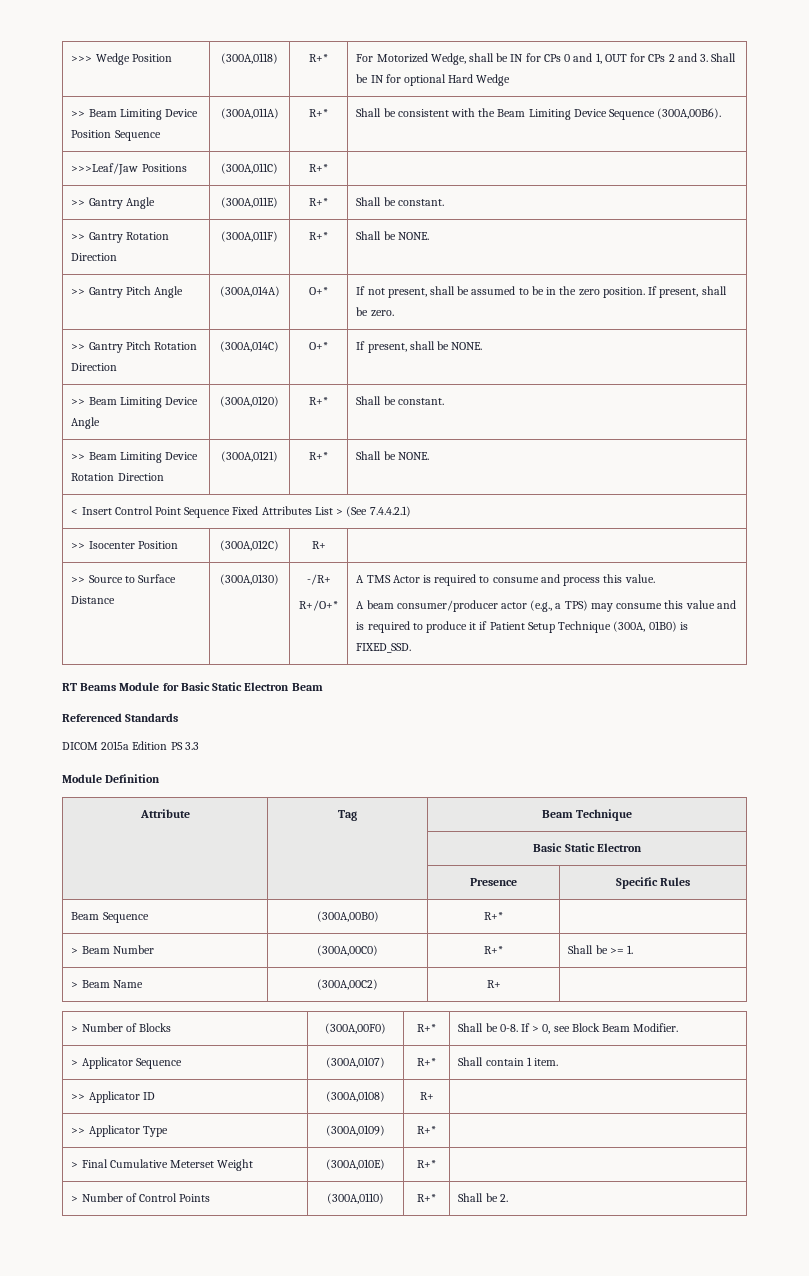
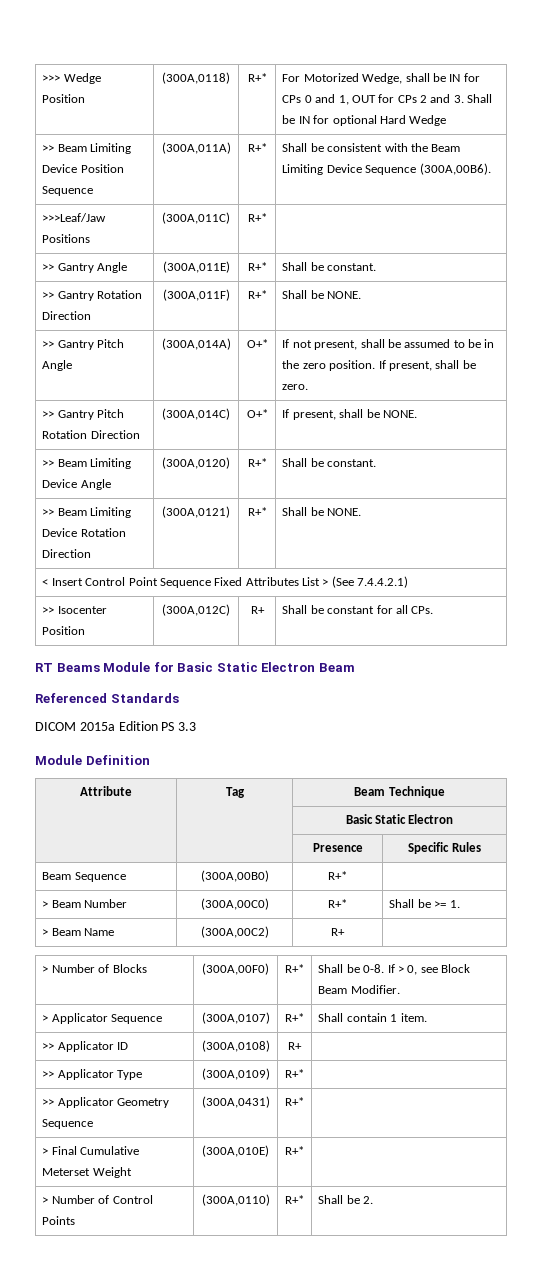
[71,574,177,583] [71,596,116,604] [219,574,279,585] [306,574,331,585] [299,600,338,611] [356,574,655,586] [356,600,736,612] [356,621,688,633] [356,643,412,653] // >> Source to Surface Distance | (300A,0130) | -/R+ // R+/O+* | A TMS Actor is required to consume and process this value. // A beam consumer/producer actor (e.g., a TPS) may consume this value and is required to produce it if Patient Setup Technique (300A, 01B0) is FIXED_SSD. -> [282,605,434,614] Shall be constant for all CPs.
(436, 1130) none -> [42,1097,170,1108] [42,1119,94,1129] [201,1096,270,1108] [285,1097,304,1106] // >> Applicator Geometry Sequence | (300A,0431) | R+* |

